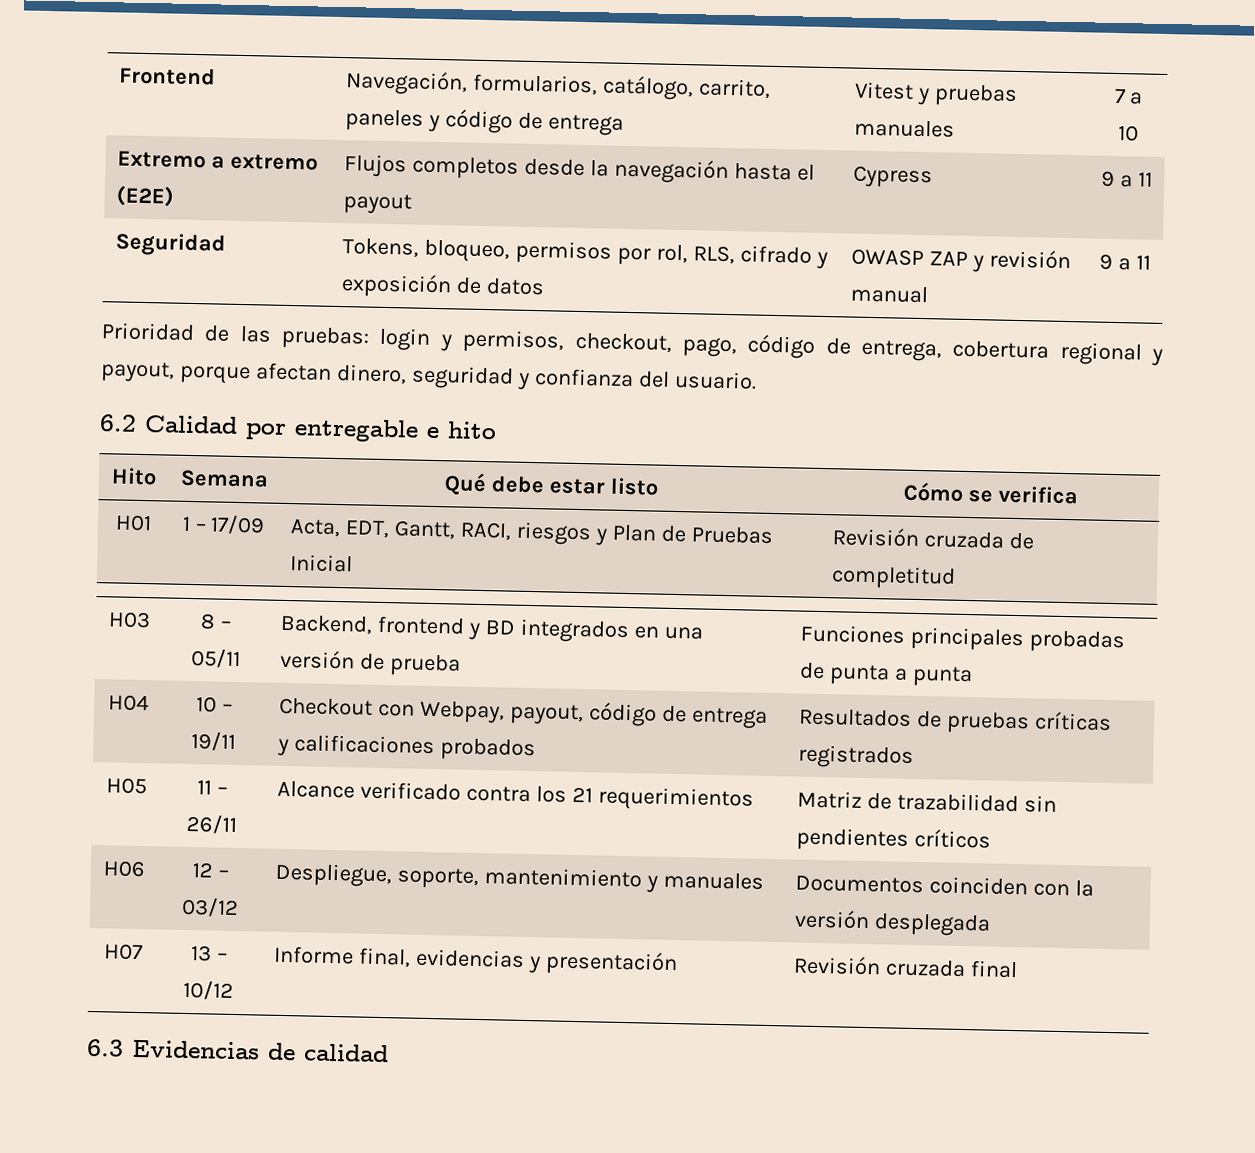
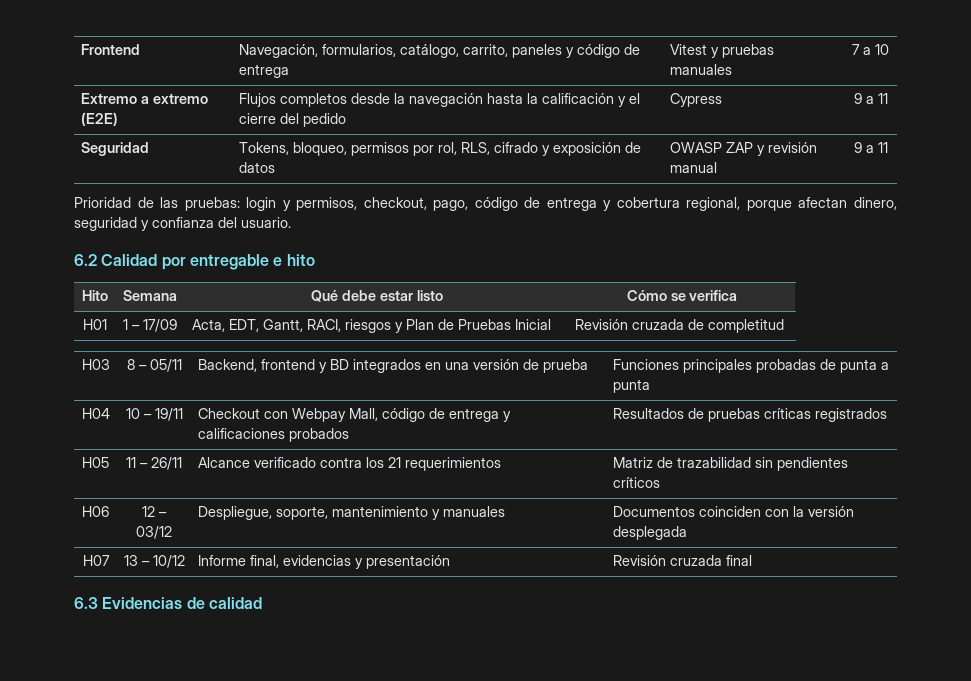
[796,164,815,181] [343,193,413,215] el payout -> [526,93,640,107] [238,113,346,127] la calificación y el cierre del pedido
[860,339,1164,366] [100,361,175,383] entrega, cobertura regional y payout, -> [546,197,741,211] entrega y cobertura regional,
[419,700,584,726] Webpay, payout, -> [291,408,378,422] Webpay Mall,

